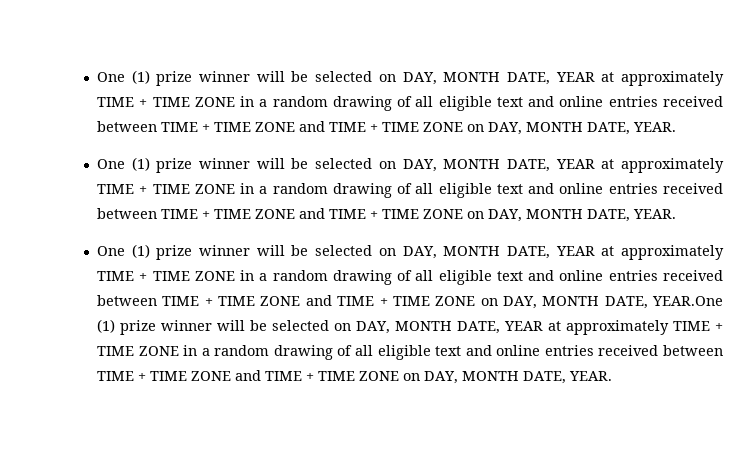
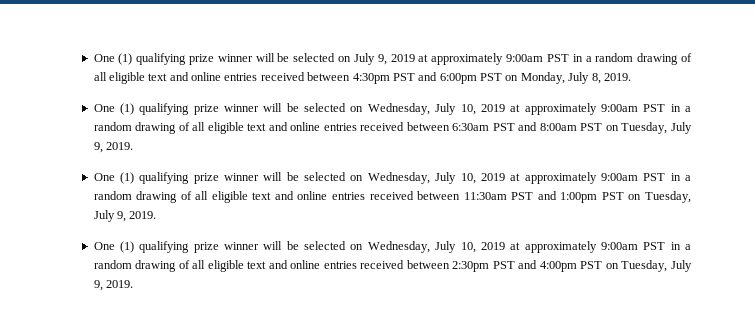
[96,70,724,86] [96,97,235,107] One (1) prize winner will be selected on DAY, MONTH DATE, YEAR at approximately TIME + TIME ZONE -> [93,53,569,65] One (1) qualifying prize winner will be selected on July 9, 2019 at approximately 9:00am PST
[160,121,676,135] [96,157,724,173] [96,184,235,194] TIME + TIME ZONE and TIME + TIME ZONE on DAY, MONTH DATE, YEAR. // One (1) prize winner will be selected on DAY, MONTH DATE, YEAR at approximately TIME + TIME ZONE -> [352,72,631,84] [93,103,666,115] 4:30pm PST and 6:00pm PST on Monday, July 8, 2019. // One (1) qualifying prize winner will be selected on Wednesday, July 10, 2019 at approximately 9:00am PST
[160,208,676,222] [96,244,724,260] [96,271,235,281] TIME + TIME ZONE and TIME + TIME ZONE on DAY, MONTH DATE, YEAR. // One (1) prize winner will be selected on DAY, MONTH DATE, YEAR at approximately TIME + TIME ZONE -> [452,122,692,134] [93,142,133,153] [93,172,666,184] 6:30am PST and 8:00am PST on Tuesday, July 9, 2019. // One (1) qualifying prize winner will be selected on Wednesday, July 10, 2019 at approximately 9:00am PST
[162,295,723,309] [96,319,723,335] [96,346,179,356] TIME + TIME ZONE and TIME + TIME ZONE on DAY, MONTH DATE, YEAR.One (1) prize winner will be selected on DAY, MONTH DATE, YEAR at approximately TIME + TIME ZONE -> [463,191,691,203] [93,210,157,222] [93,241,666,253] 11:30am PST and 1:00pm PST on Tuesday, July 9, 2019. // One (1) qualifying prize winner will be selected on Wednesday, July 10, 2019 at approximately 9:00am PST
[96,370,612,384] TIME + TIME ZONE and TIME + TIME ZONE on DAY, MONTH DATE, YEAR. -> [452,260,692,272] [93,280,133,291] 2:30pm PST and 4:00pm PST on Tuesday, July 9, 2019.

